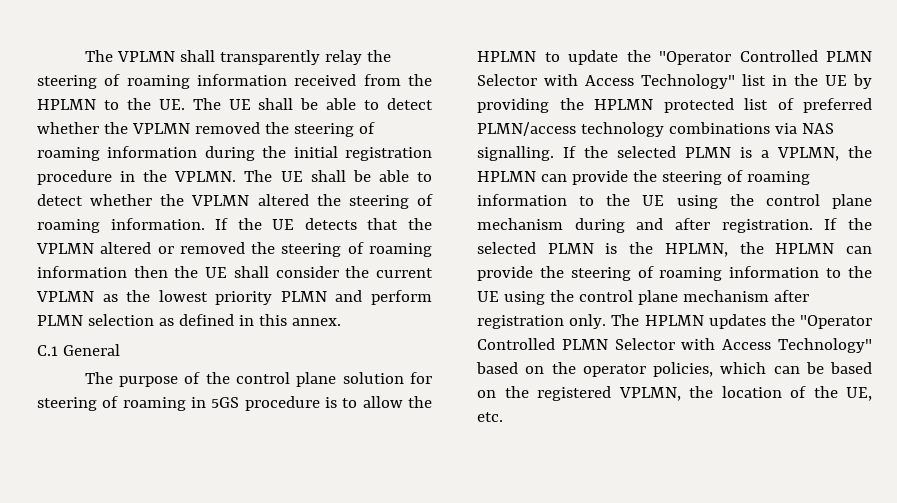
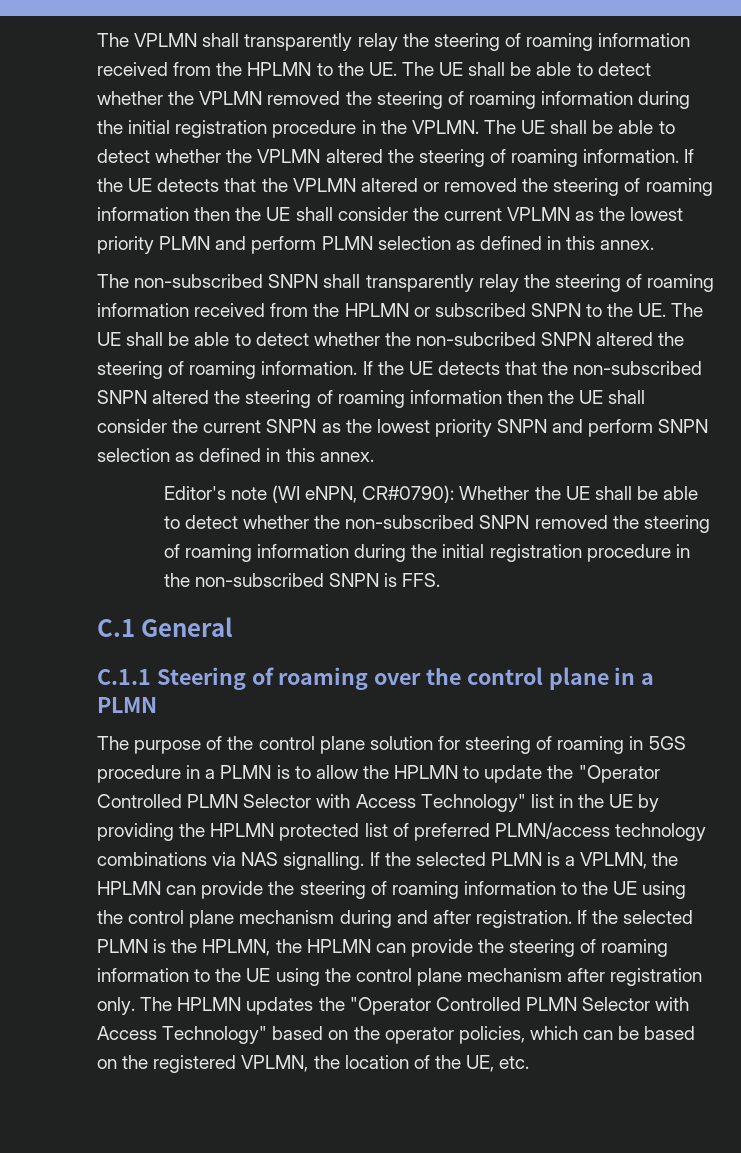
[37,344,120,356] C.1 General -> [97,274,715,292] [97,303,704,317] [97,332,685,346] [97,361,703,379] [97,390,646,408] [97,419,709,437] [97,448,374,462] [163,485,699,503] [163,515,710,533] [163,544,690,562] [163,573,441,587] [97,617,234,637] [97,667,655,690] [97,697,157,713] The non-subscribed SNPN shall transparently relay the steering of roaming information received from the HPLMN or subscribed SNPN to the UE. The UE shall be able to detect whether the non-subcribed SNPN altered the steering of roaming information. If the UE detects that the non-subscribed SNPN altered the steering of roaming information then the UE shall consider the current SNPN as the lowest priority SNPN and perform SNPN selection as defined in this annex. // Editor's note (WI eNPN, CR#0790): Whether the UE shall be able to detect whether the non-subscribed SNPN removed the steering of roaming information during the initial registration procedure in the non-subscribed SNPN is FFS. // C.1 General // C.1.1 Steering of roaming over the control plane in a PLMN
(320, 403) none -> [186,765,272,779] in a PLMN

